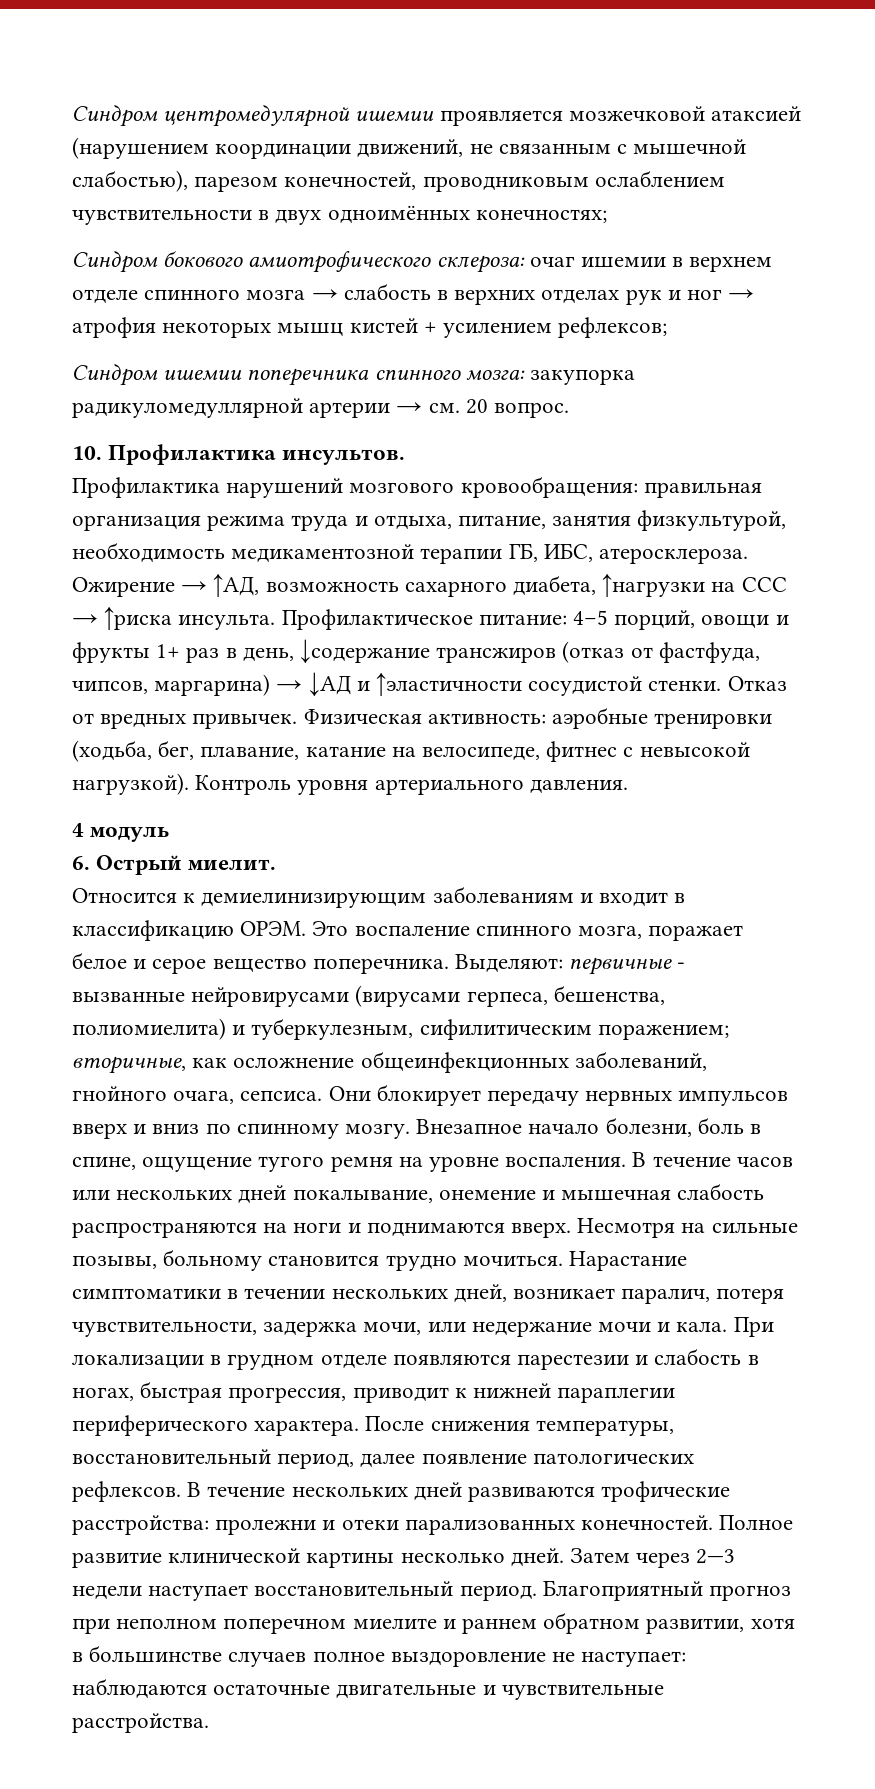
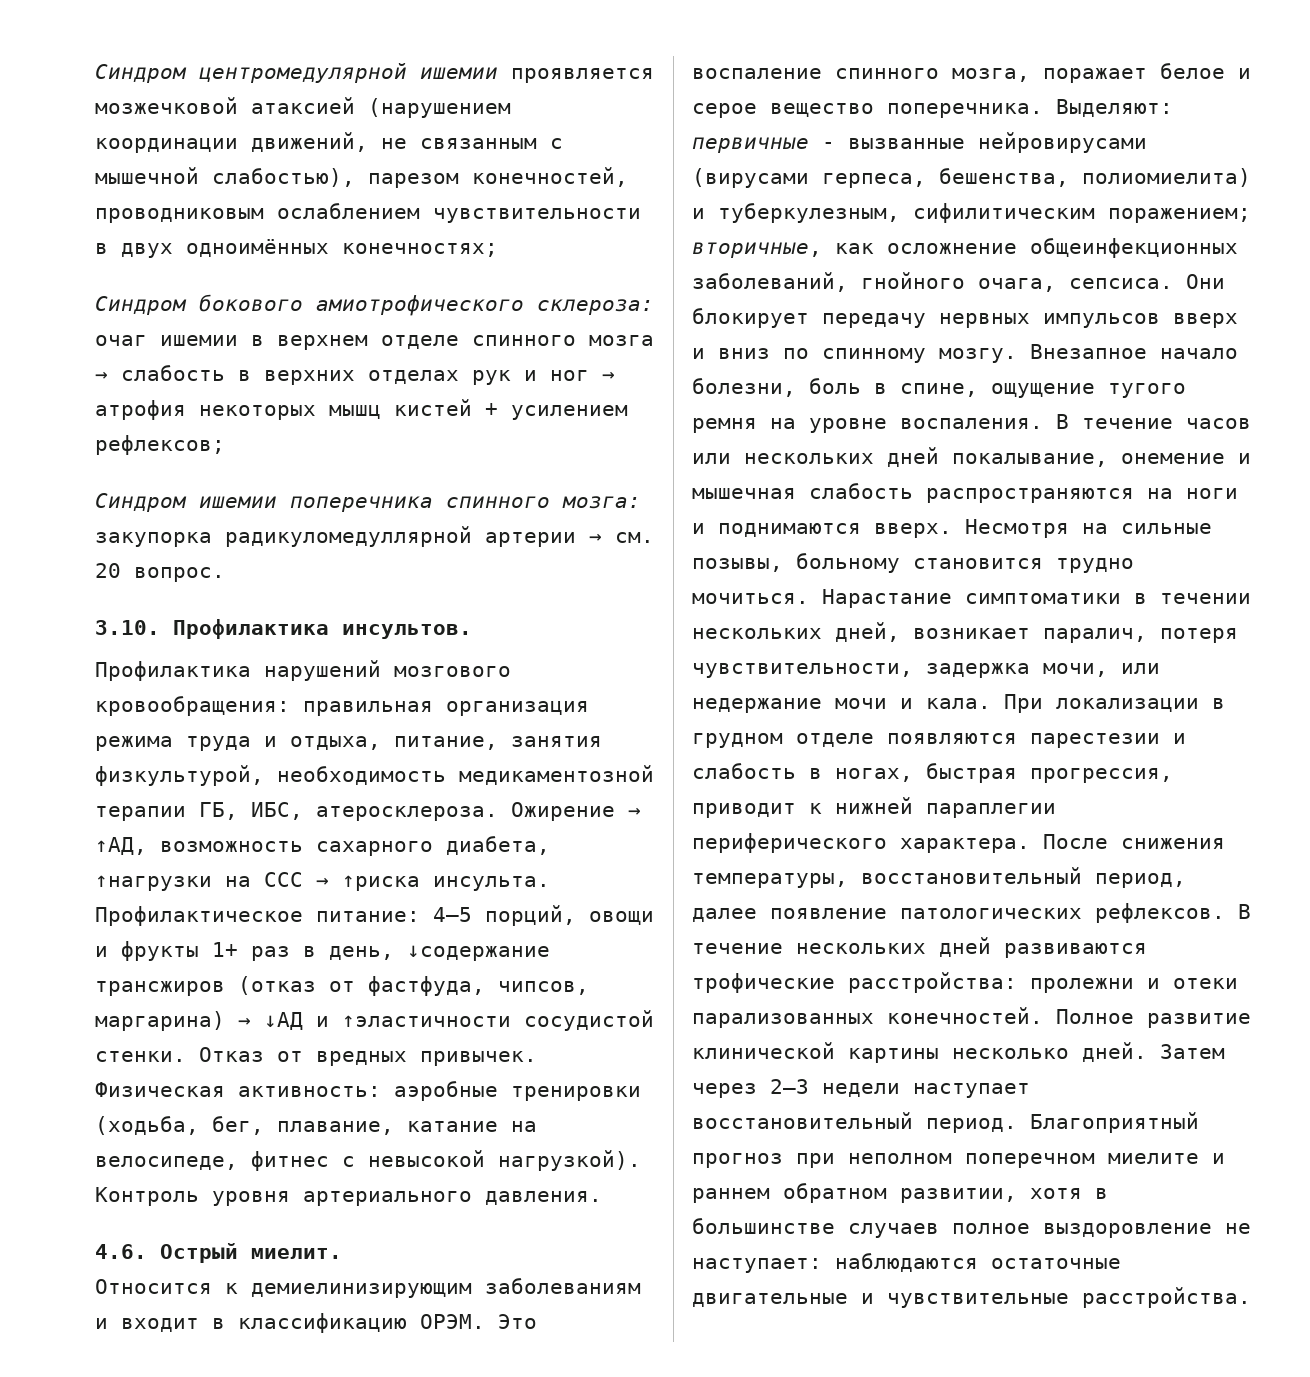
[72,446,102,460] 10. -> [95,620,160,635] 3.10.
[72,823,170,842] [72,856,90,870] 4 модуль // 6. -> [95,1244,147,1259] 4.6.

